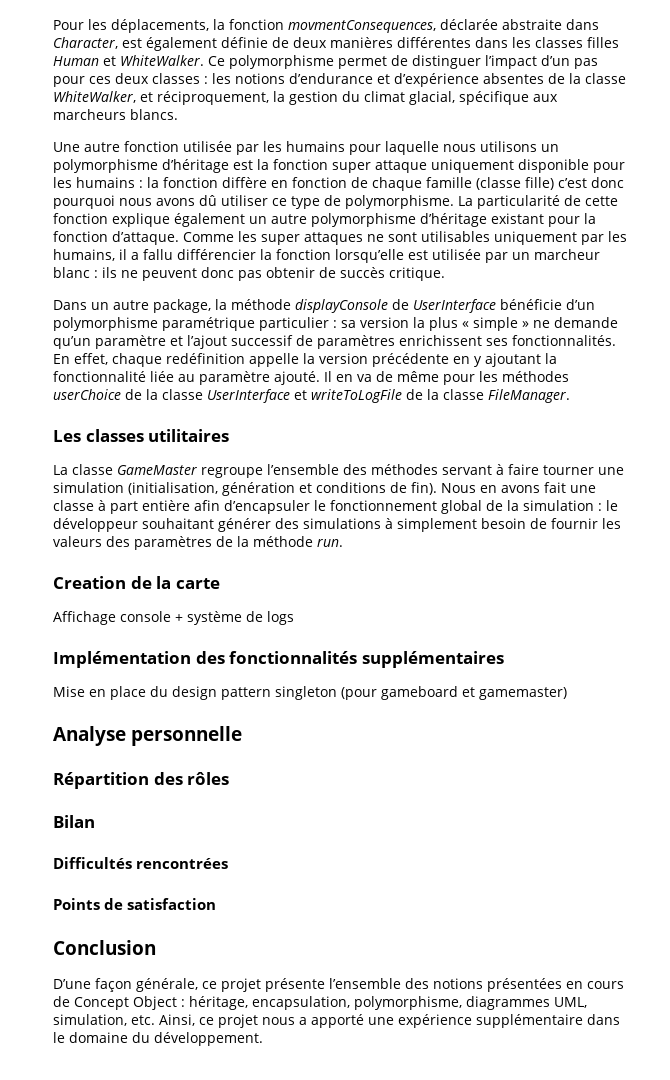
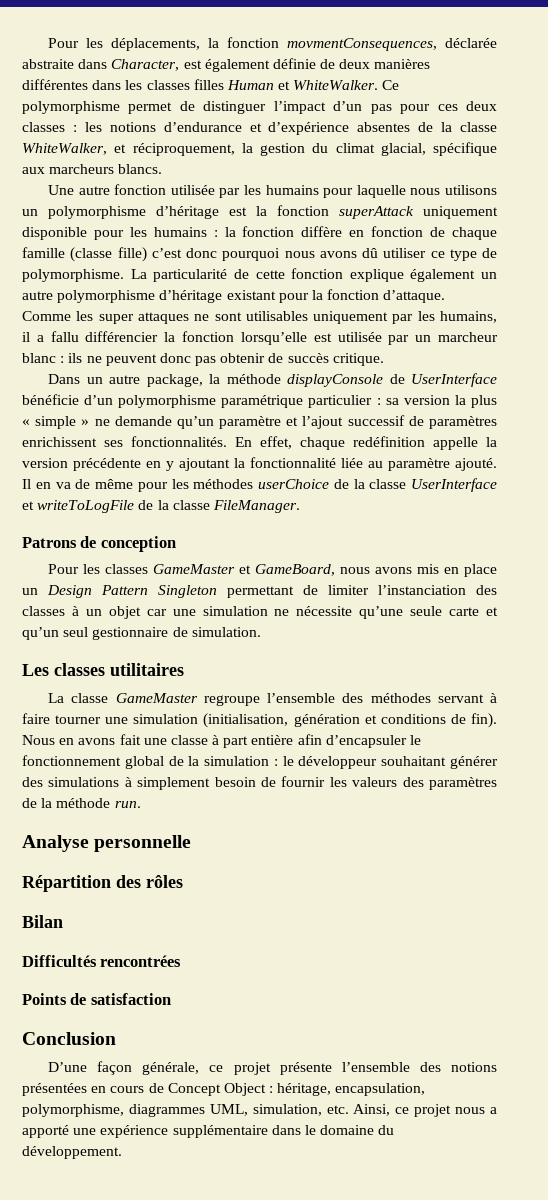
[332,160,427,173] super attaque -> [339,206,414,219] superAttack
(570, 396) none -> [22,536,176,552] [48,564,498,577] [22,585,497,598] [22,606,499,619] [22,627,261,640] // Patrons de conception // Pour les classes GameMaster et GameBoard, nous avons mis en place un Design Pattern Singleton permettant de limiter l’instanciation des classes à un objet car une simulation ne nécessite qu’une seule carte et qu’un seul gestionnaire de simulation.
[53,576,220,589] [53,611,294,625] [53,651,504,668] [53,686,567,700] // Creation de la carte // Affichage console + système de logs // Implémentation des fonctionnalités supplémentaires // Mise en place du design pattern singleton (pour gameboard et gamemaster) -> (141, 804) none

